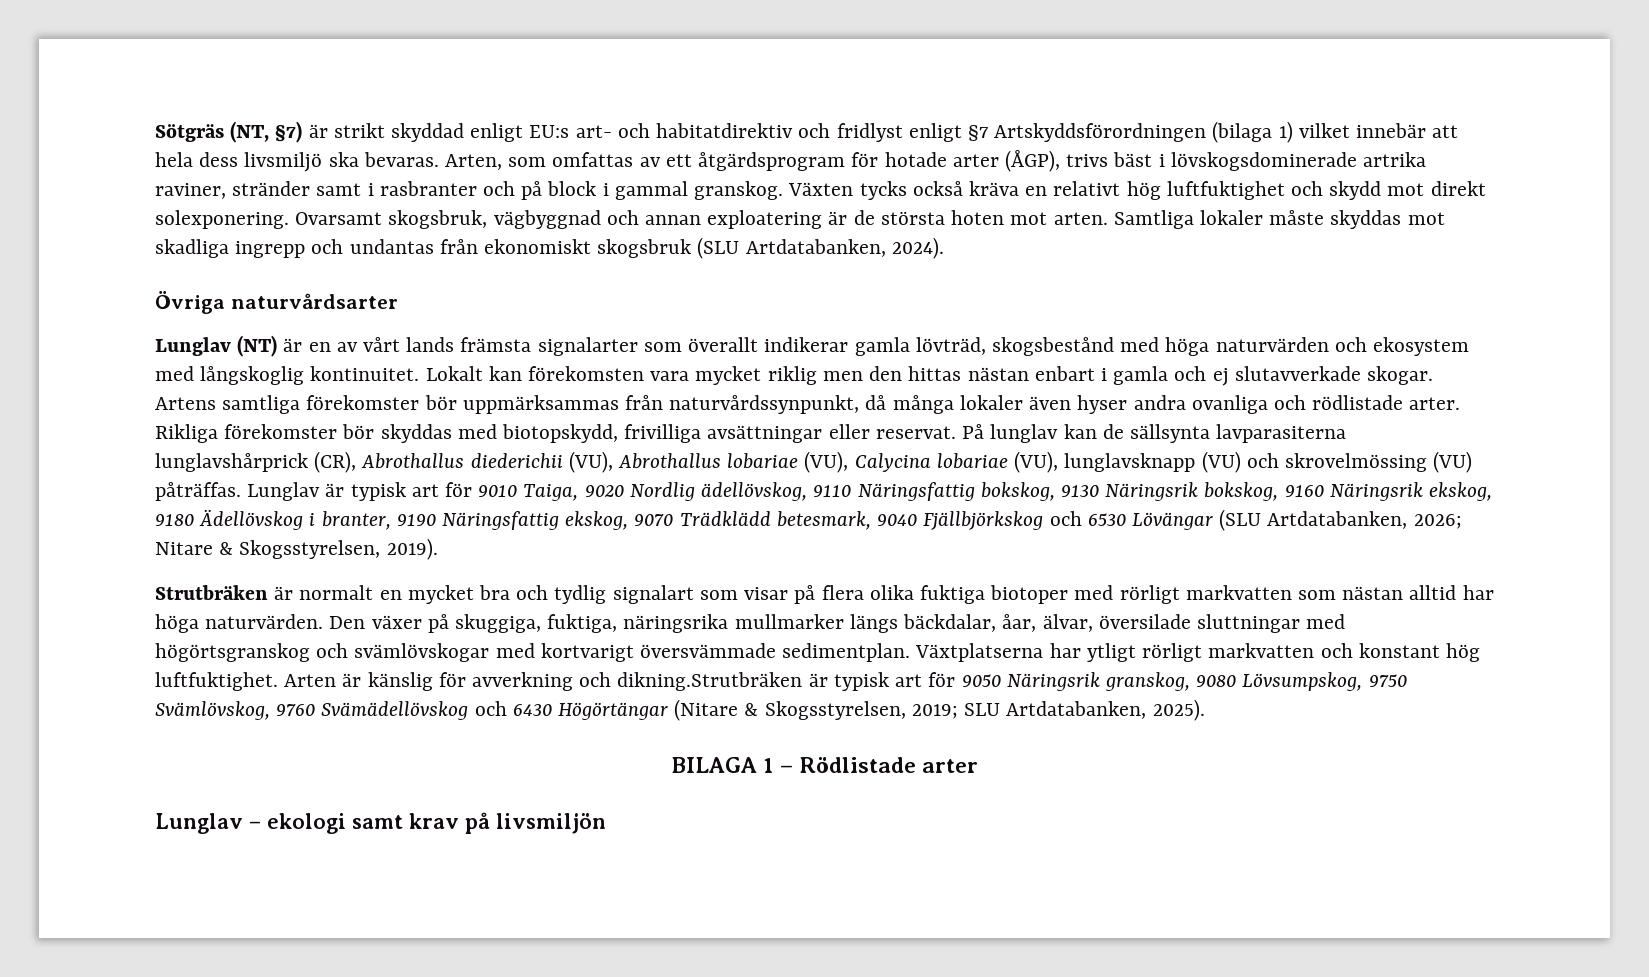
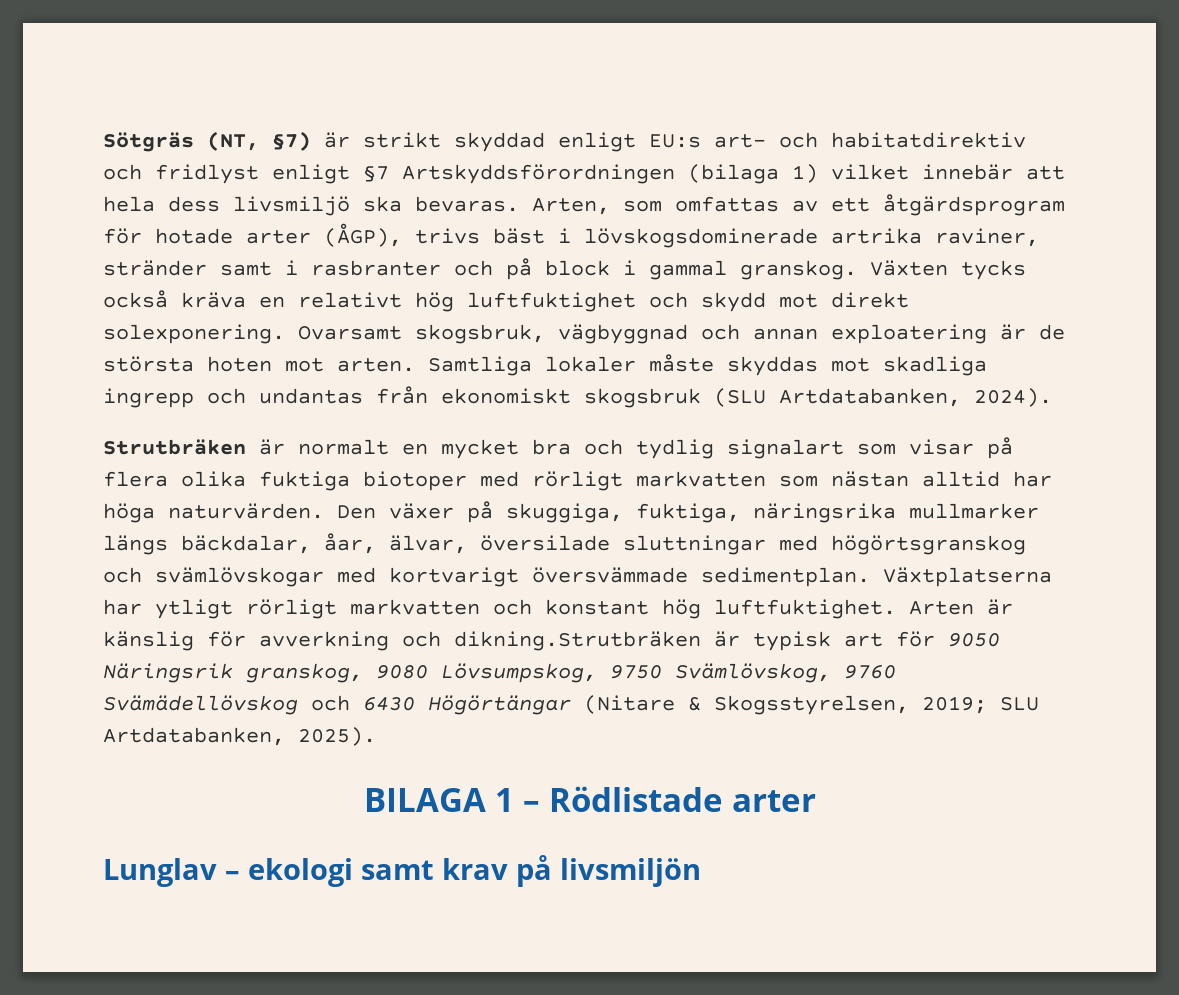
[155,291,398,314] [155,335,1469,357] [155,366,1433,386] [155,395,1461,414] [155,424,1347,443] [155,451,1473,473] [155,482,1492,501] [155,509,1462,531] [155,538,438,560] // Övriga naturvårdsarter // Lunglav (NT) är en av vårt lands främsta signalarter som överallt indikerar gamla lövträd, skogsbestånd med höga naturvärden och ekosystem med långskoglig kontinuitet. Lokalt kan förekomsten vara mycket riklig men den hittas nästan enbart i gamla och ej slutavverkade skogar. Artens samtliga förekomster bör uppmärksammas från naturvårdssynpunkt, då många lokaler även hyser andra ovanliga och rödlistade arter. Rikliga förekomster bör skyddas med biotopskydd, frivilliga avsättningar eller reservat. På lunglav kan de sällsynta lavparasiterna lunglavshårprick (CR), Abrothallus diederichii (VU), Abrothallus lobariae (VU), Calycina lobariae (VU), lunglavsknapp (VU) och skrovelmössing (VU) påträffas. Lunglav är typisk art för 9010 Taiga, 9020 Nordlig ädellövskog, 9110 Näringsfattig bokskog, 9130 Näringsrik bokskog, 9160 Näringsrik ekskog, 9180 Ädellövskog i branter, 9190 Näringsfattig ekskog, 9070 Trädklädd betesmark, 9040 Fjällbjörkskog och 6530 Lövängar (SLU Artdatabanken, 2026; Nitare & Skogsstyrelsen, 2019). -> (1052, 397) none

